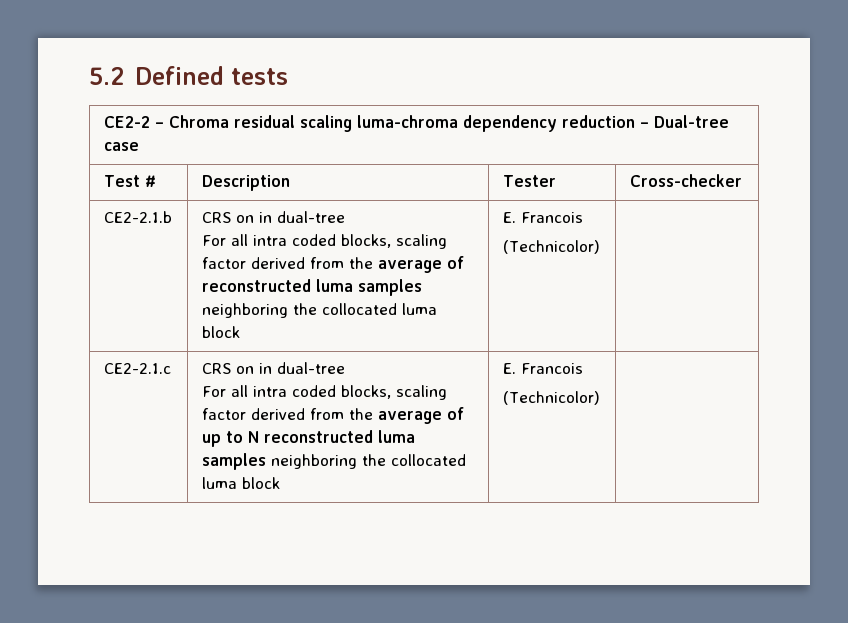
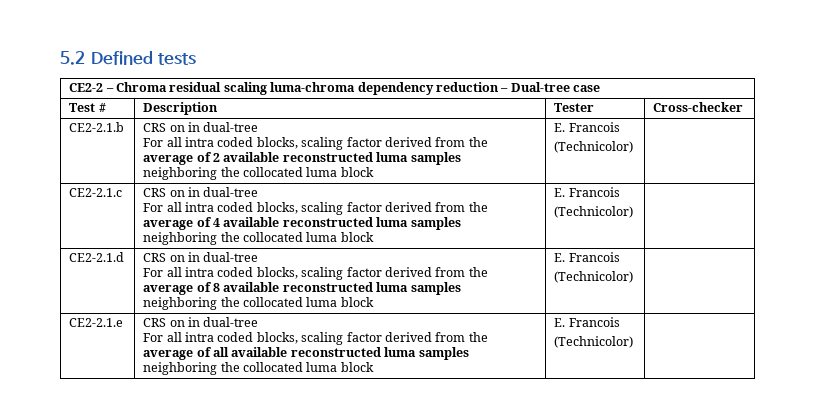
(464, 262) none -> [213,152,280,162] 2 available
[201,431,259,447] up to N -> [213,217,280,227] 4 available
(600, 398) none -> [69,252,125,262] [143,252,259,262] [143,267,488,280] [143,282,461,295] [143,297,374,310] [554,252,620,262] [554,271,634,283] [69,318,124,327] [143,317,259,327] [143,332,488,345] [143,347,469,360] [143,362,374,375] [554,317,620,327] [554,336,634,348] // CE2-2.1.d | CRS on in dual-tree // For all intra coded blocks, scaling factor derived from the average of 8 available reconstructed luma samples neighboring the collocated luma block | E. Francois // (Technicolor) | // CE2-2.1.e | CRS on in dual-tree // For all intra coded blocks, scaling factor derived from the average of all available reconstructed luma samples neighboring the collocated luma block | E. Francois // (Technicolor) |

